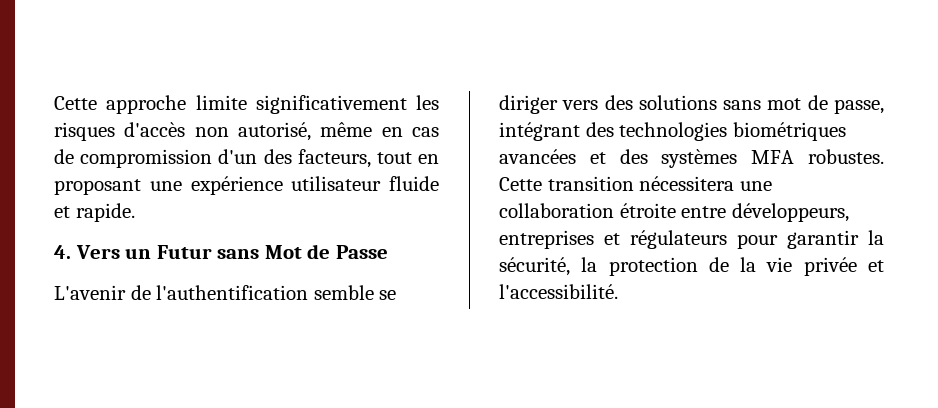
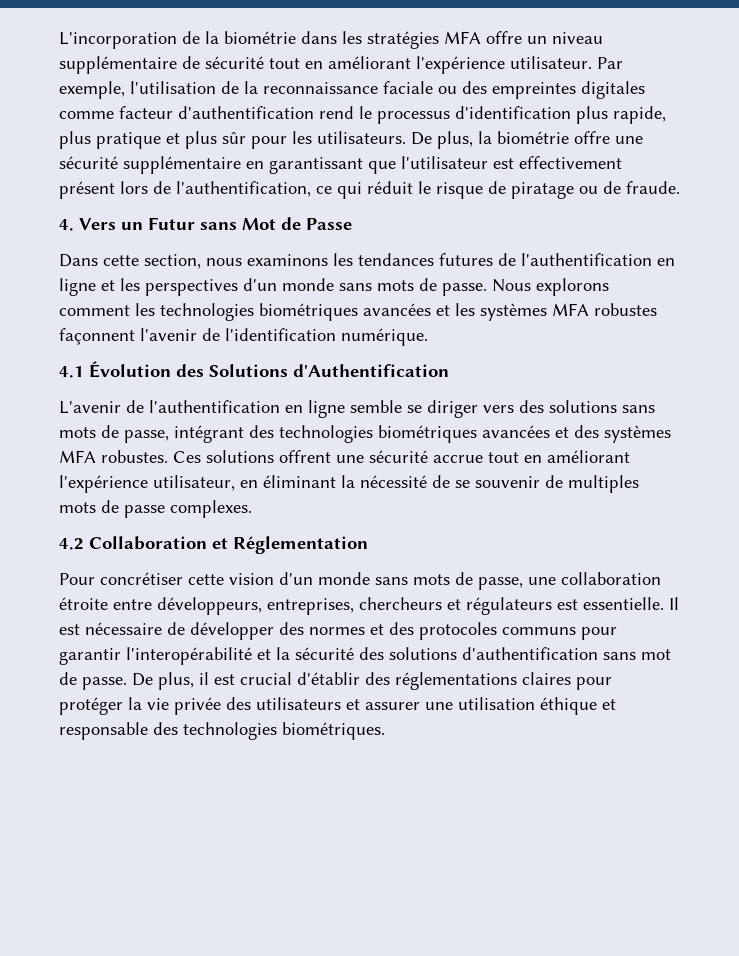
[54,95,439,114] [54,122,439,141] [54,149,439,168] [54,176,439,195] [54,203,135,222] Cette approche limite significativement les risques d'accès non autorisé, même en cas de compromission d'un des facteurs, tout en proposant une expérience utilisateur fluide et rapide. -> [59,31,603,49] [59,56,623,74] [59,81,645,99] [59,106,666,124] [59,131,643,149] [59,156,622,174] [59,181,680,199] L'incorporation de la biométrie dans les stratégies MFA offre un niveau supplémentaire de sécurité tout en améliorant l'expérience utilisateur. Par exemple, l'utilisation de la reconnaissance faciale ou des empreintes digitales comme facteur d'authentification rend le processus d'identification plus rapide, plus pratique et plus sûr pour les utilisateurs. De plus, la biométrie offre une sécurité supplémentaire en garantissant que l'utilisateur est effectivement présent lors de l'authentification, ce qui réduit le risque de piratage ou de fraude.
(388, 252) none -> [59,253,675,269] [59,278,609,296] [59,303,657,321] [59,328,428,346] [59,361,449,378] // Dans cette section, nous examinons les tendances futures de l'authentification en ligne et les perspectives d'un monde sans mots de passe. Nous explorons comment les technologies biométriques avancées et les systèmes MFA robustes façonnent l'avenir de l'identification numérique. // 4.1 Évolution des Solutions d'Authentification
(309, 292) none -> [285,400,345,418] en ligne
[767,98,802,110] mot -> [59,427,96,438] mots
[499,176,735,191] Cette transition nécessitera -> [173,450,630,463] [59,475,639,493] [59,500,252,518] [59,536,368,554] [59,572,523,590] Ces solutions offrent une sécurité accrue tout en améliorant l'expérience utilisateur, en éliminant la nécessité de se souvenir de multiples mots de passe complexes. // 4.2 Collaboration et Réglementation // Pour concrétiser cette vision d'un monde sans mots de passe,
[499,230,884,249] [499,257,884,276] [499,284,618,299] entreprises et régulateurs pour garantir la sécurité, la protection de la vie privée et l'accessibilité. -> [267,597,679,615] [59,622,617,640] [59,647,671,665] [59,672,612,690] [59,697,616,715] [59,722,385,740] entreprises, chercheurs et régulateurs est essentielle. Il est nécessaire de développer des normes et des protocoles communs pour garantir l'interopérabilité et la sécurité des solutions d'authentification sans mot de passe. De plus, il est crucial d'établir des réglementations claires pour protéger la vie privée des utilisateurs et assurer une utilisation éthique et responsable des technologies biométriques.

